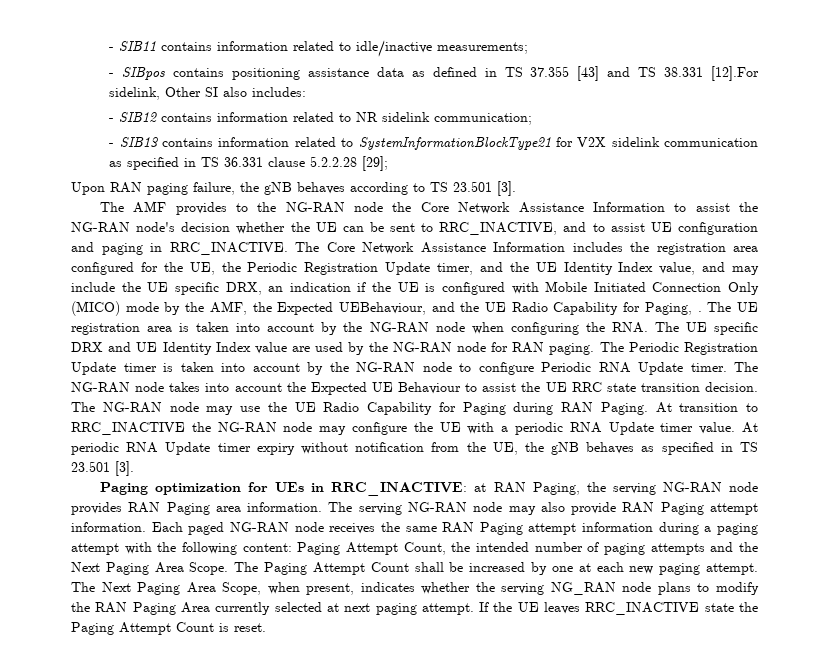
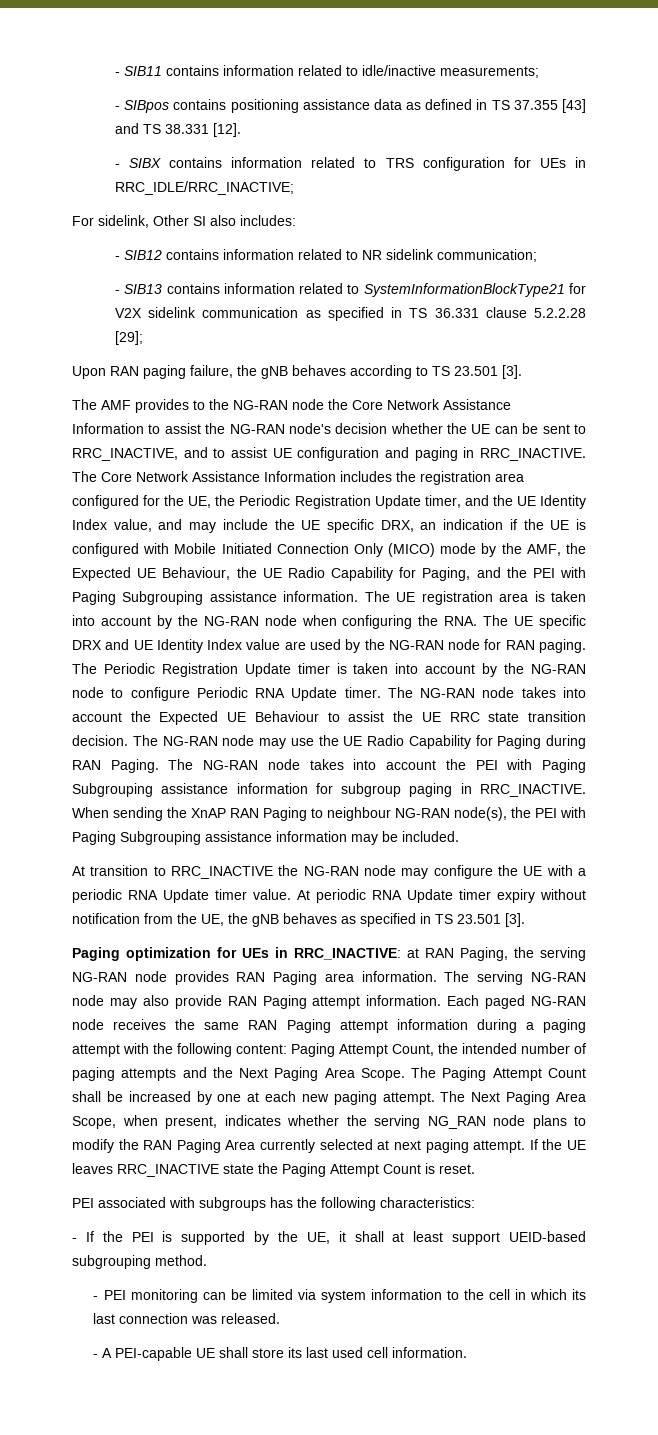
[710,66,759,81] [12].For -> [212,123,241,137] [114,157,586,171] [114,181,294,195] [72,216,94,226] [12]. // - SIBX contains information related to TRS configuration for UEs in RRC_IDLE/RRC_INACTIVE; // For
[338,302,455,315] UEBehaviour, and -> [137,567,231,580] UE Behaviour,
[697,311,702,312] . -> [476,567,587,578] [72,591,359,605] and the PEI with Paging Subgrouping assistance information.
(648, 408) none -> [168,759,587,773] [72,783,586,797] [72,807,586,821] [72,831,459,845] The NG-RAN node takes into account the PEI with Paging Subgrouping assistance information for subgroup paging in RRC_INACTIVE. When sending the XnAP RAN Paging to neighbour NG-RAN node(s), the PEI with Paging Subgrouping assistance information may be included. //
(266, 627) none -> [72,1197,475,1211] [72,1231,586,1245] [72,1255,207,1269] [93,1289,586,1303] [93,1313,281,1324] [93,1347,468,1361] // PEI associated with subgroups has the following characteristics: // - If the PEI is supported by the UE, it shall at least support UEID-based subgrouping method. // - PEI monitoring can be limited via system information to the cell in which its last connection was released. // - A PEI-capable UE shall store its last used cell information.

